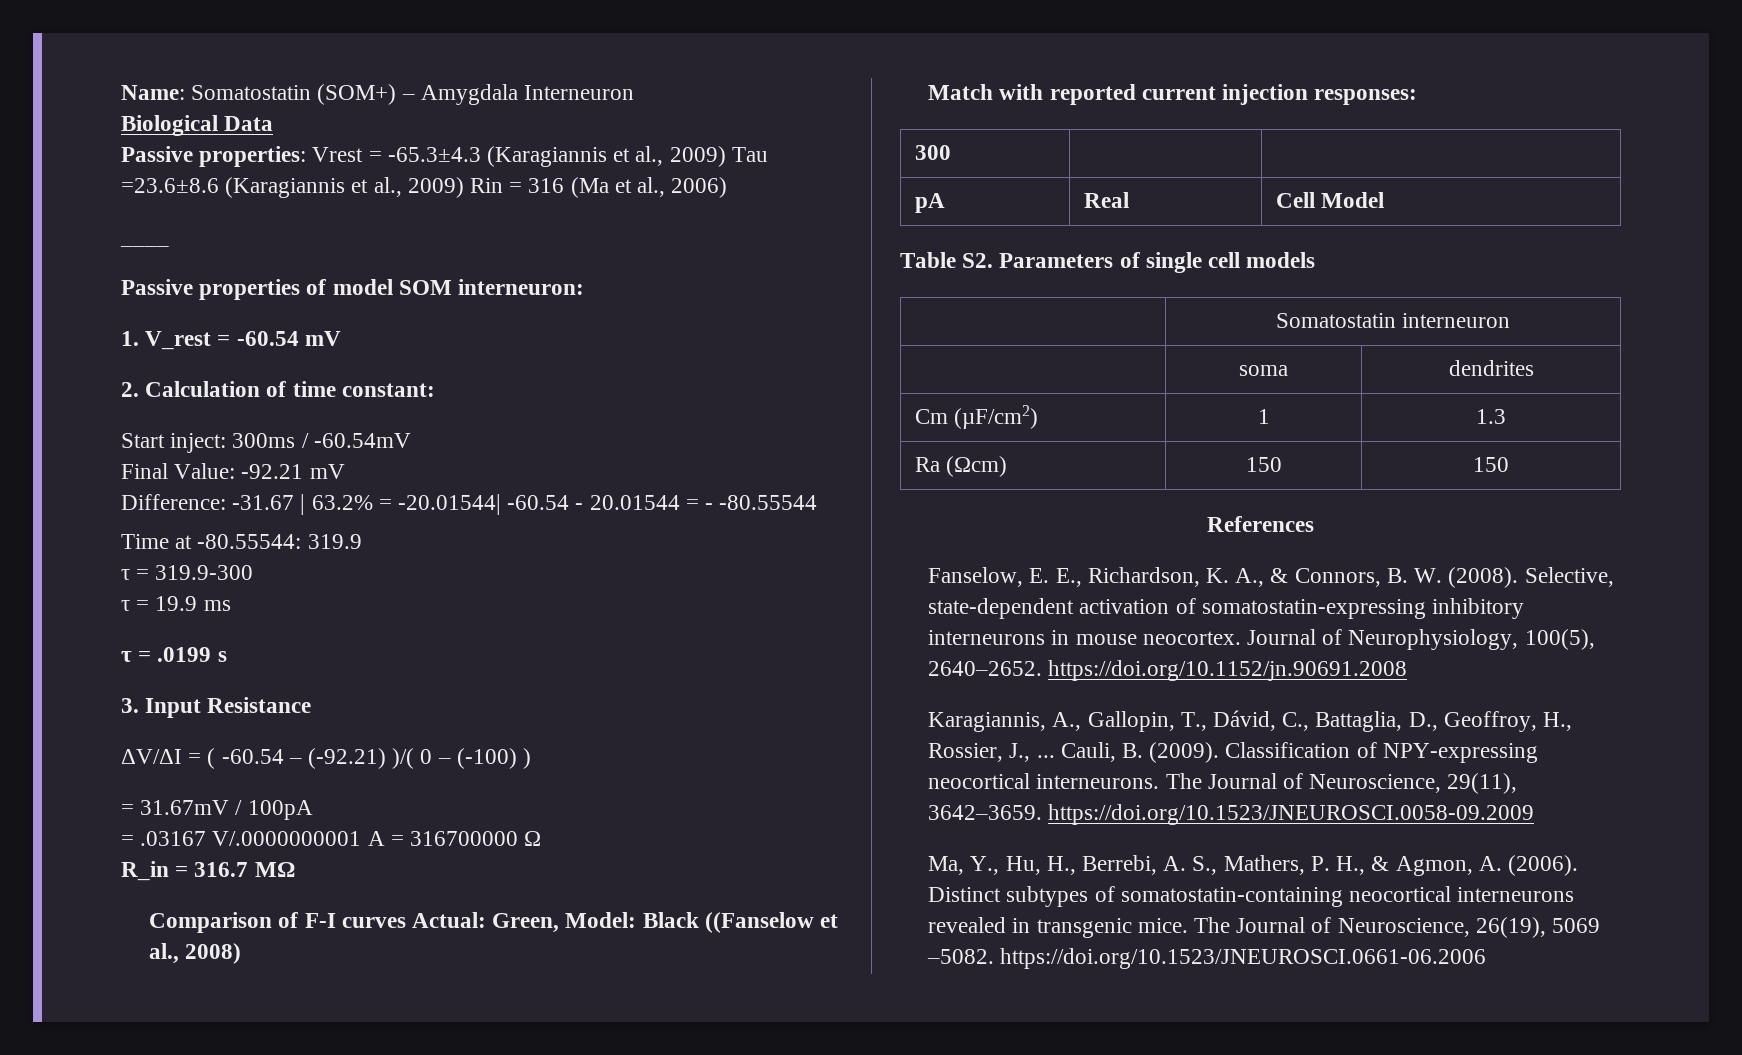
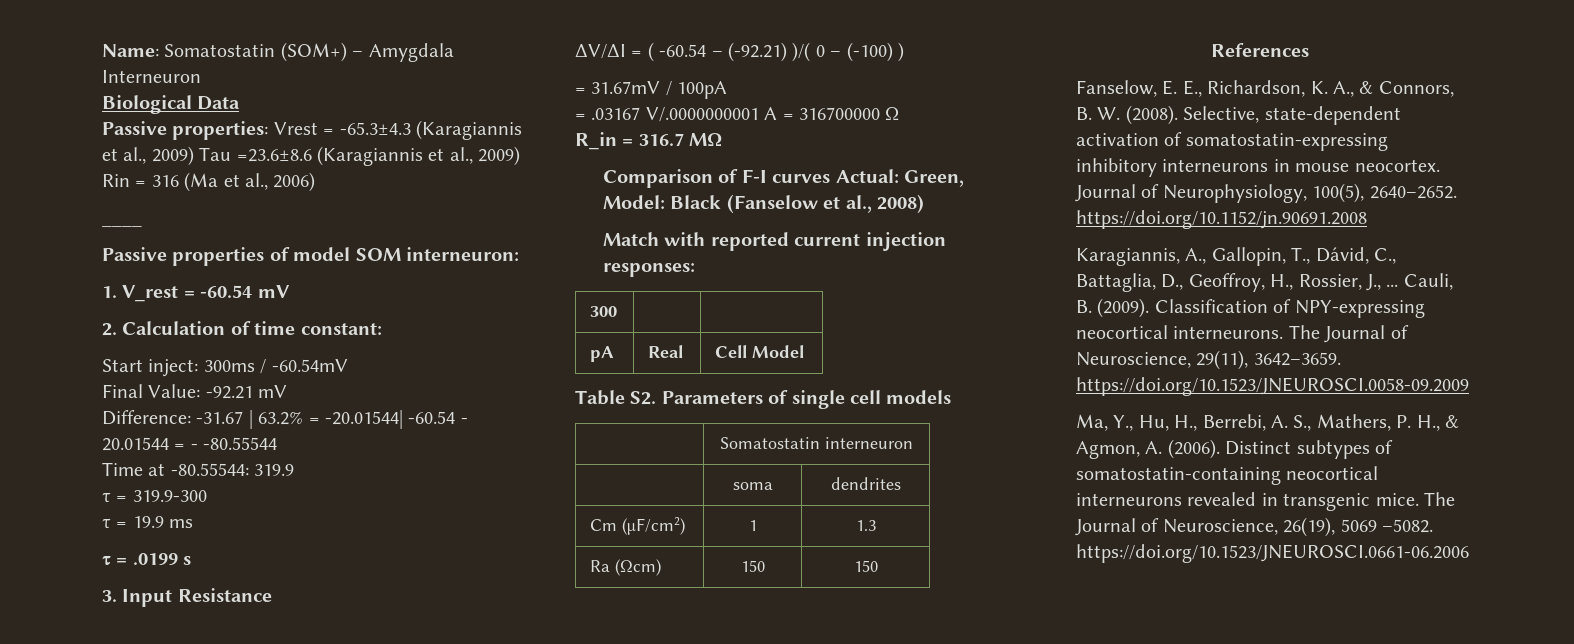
[704,912,814,933] ((Fanselow -> [726,194,818,214] (Fanselow

